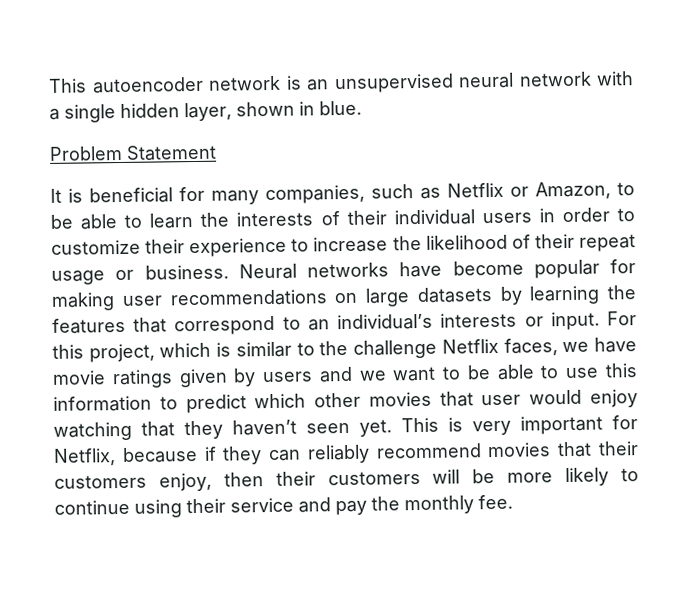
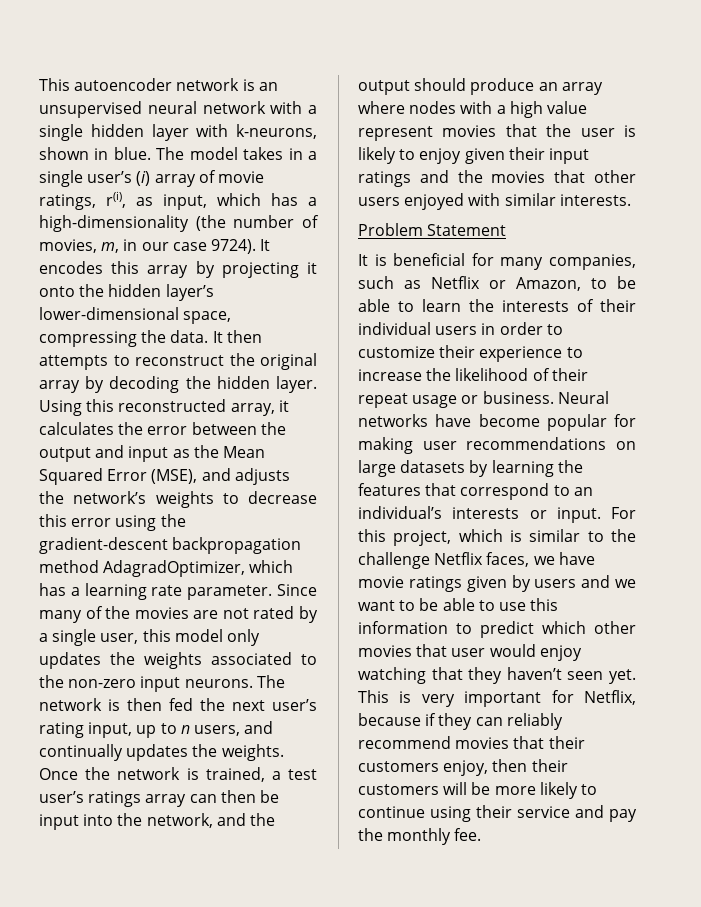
[184,102,232,122] layer, -> [151,124,317,141] layer with k-neurons,
(362, 108) none -> [156,147,317,160] [39,170,264,187] [39,191,317,210] [39,215,319,232] [39,239,271,254] [39,261,317,278] [39,284,214,301] [39,307,232,324] [39,330,262,347] [39,353,317,370] [39,376,317,393] [39,399,289,416] [39,422,286,435] [39,445,265,462] [39,468,290,485] [39,491,317,508] [39,514,186,531] [39,537,302,554] [39,560,294,577] [39,583,317,600] [39,606,318,623] [39,629,260,646] [39,652,317,669] [39,675,285,692] [39,698,317,711] [39,721,274,738] [39,744,284,761] [39,767,317,782] [39,790,279,807] [39,813,275,830] [358,78,603,95] [358,101,587,118] [358,124,636,141] [358,147,589,164] [358,170,636,187] [358,193,631,210] The model takes in a single user’s (i) array of movie ratings, r(i), as input, which has a high-dimensionality (the number of movies, m, in our case 9724). It encodes this array by projecting it onto the hidden layer’s lower-dimensional space, compressing the data. It then attempts to reconstruct the original array by decoding the hidden layer. Using this reconstructed array, it calculates the error between the output and input as the Mean Squared Error (MSE), and adjusts the network’s weights to decrease this error using the gradient-descent backpropagation method AdagradOptimizer, which has a learning rate parameter. Since many of the movies are not rated by a single user, this model only updates the weights associated to the non-zero input neurons. The network is then fed the next user’s rating input, up to n users, and continually updates the weights. Once the network is trained, a test user’s ratings array can then be input into the network, and the output should produce an array where nodes with a high value represent movies that the user is likely to enjoy given their input ratings and the movies that other users enjoyed with similar interests.

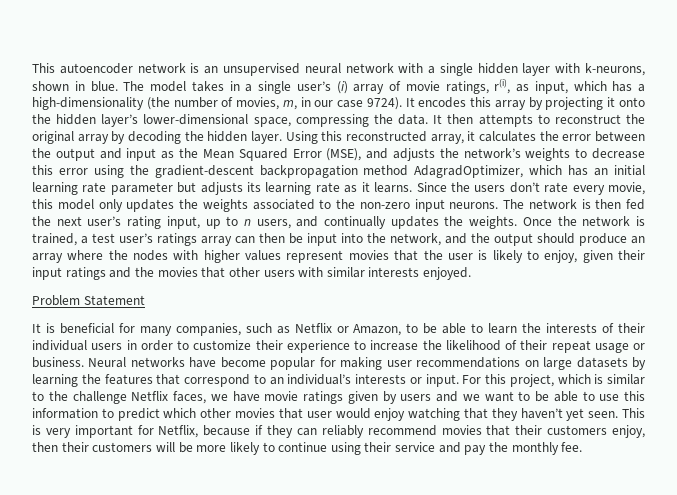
[70,583,317,600] [39,606,318,623] [39,629,139,646] a learning rate parameter. Since many of the movies are not rated by a single user, -> [594,165,645,176] [32,182,646,195] an initial learning rate parameter but adjusts its learning rate as it learns. Since the users don’t rate every movie,
(405, 107) none -> [108,250,128,260] the
[496,101,587,118] a high value -> [203,250,282,263] higher values
[419,148,462,164] enjoy -> [544,250,578,263] enjoy,
[404,193,465,210] enjoyed -> (295, 273) none
[559,194,631,206] interests. -> [368,267,472,280] interests enjoyed.
[567,669,636,684] seen yet. -> [566,408,619,421] yet seen.

